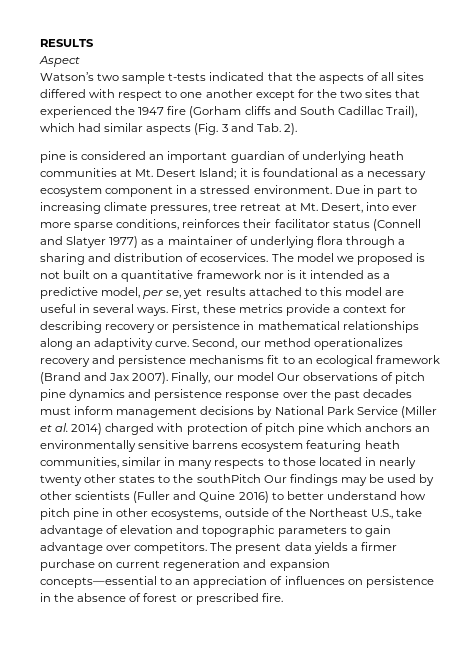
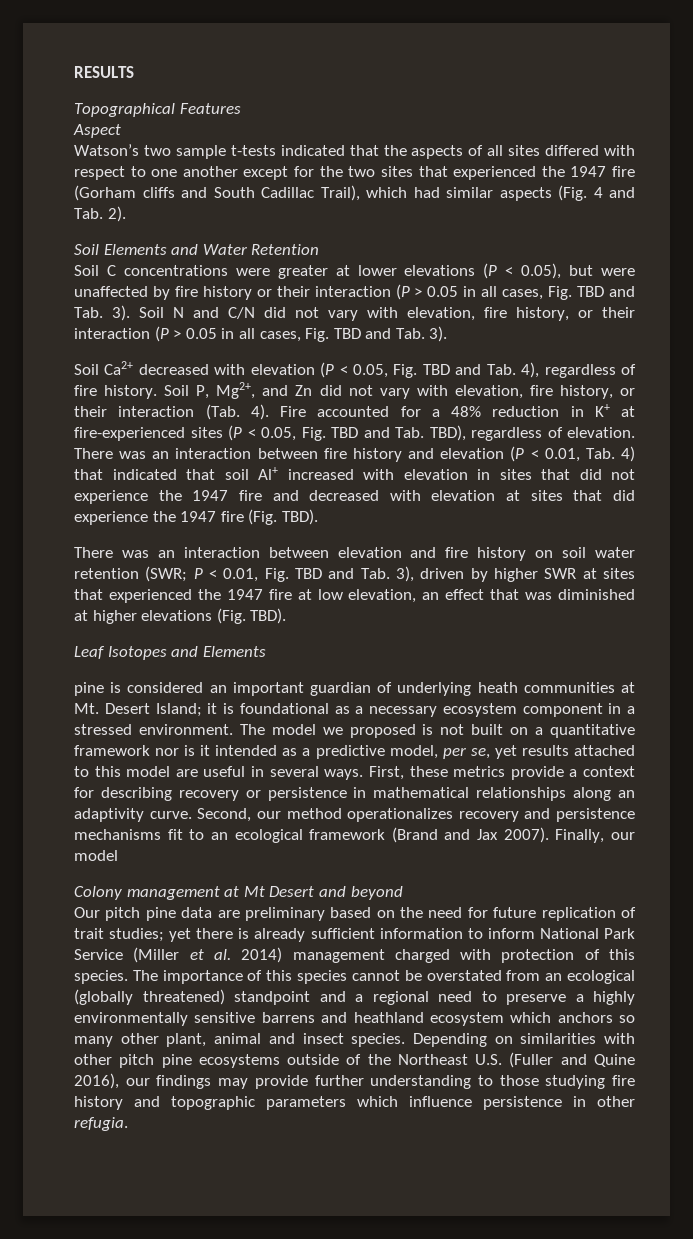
(94, 43) none -> [74,103,241,117] // Topographical Features
[221,124,228,132] 3 -> [593,187,603,198] 4
(297, 129) none -> [74,244,320,255] [74,263,636,279] [74,284,635,300] [74,305,635,321] [74,326,448,342] [74,361,637,378] [74,382,635,399] [74,404,635,420] [74,425,635,441] [74,446,635,462] [74,467,635,480] [74,490,635,504] [74,509,318,525] [74,547,636,561] [74,566,635,582] [74,589,635,603] [74,608,287,624] [74,646,266,660] // Soil Elements and Water Retention // Soil C concentrations were greater at lower elevations (P < 0.05), but were unaffected by fire history or their interaction (P > 0.05 in all cases, Fig. TBD and Tab. 3). Soil N and C/N did not vary with elevation, fire history, or their interaction (P > 0.05 in all cases, Fig. TBD and Tab. 3). // Soil Ca2+ decreased with elevation (P < 0.05, Fig. TBD and Tab. 4), regardless of fire history. Soil P, Mg2+, and Zn did not vary with elevation, fire history, or their interaction (Tab. 4). Fire accounted for a 48% reduction in K+ at fire-experienced sites (P < 0.05, Fig. TBD and Tab. TBD), regardless of elevation. There was an interaction between fire history and elevation (P < 0.01, Tab. 4) that indicated that soil Al+ increased with elevation in sites that did not experience the 1947 fire and decreased with elevation at sites that did experience the 1947 fire (Fig. TBD). // There was an interaction between elevation and fire history on soil water retention (SWR; P < 0.01, Fig. TBD and Tab. 3), driven by higher SWR at sites that experienced the 1947 fire at low elevation, an effect that was diminished at higher elevations (Fig. TBD). // Leaf Isotopes and Elements
[334,185,417,197] [40,202,417,214] [40,219,421,231] [40,236,406,248] [40,253,269,265] Due in part to increasing climate pressures, tree retreat at Mt. Desert, into ever more sparse conditions, reinforces their facilitator status (Connell and Slatyer 1977) as a maintainer of underlying flora through a sharing and distribution of ecoservices. -> (233, 729) none
[276,372,426,384] [40,389,412,401] [40,406,273,418] Our observations of pitch pine dynamics and persistence response over the past decades must inform management decisions by -> [74,886,403,900] [74,907,636,921] [74,928,535,942] // Colony management at Mt Desert and beyond // Our pitch pine data are preliminary based on the need for future replication of trait studies; yet there is already sufficient information to inform
(103, 429) none -> [292,949,385,963] management
[264,423,431,435] [40,440,400,452] [40,457,416,469] [40,474,435,486] [40,491,426,503] [40,508,423,520] [40,525,391,537] [40,542,397,554] [40,559,330,571] [40,576,434,588] [40,593,283,605] pitch pine which anchors an environmentally sensitive barrens ecosystem featuring heath communities, similar in many respects to those located in nearly twenty other states to the southPitch Our findings may be used by other scientists (Fuller and Quine 2016) to better understand how pitch pine in other ecosystems, outside of the Northeast U.S., take advantage of elevation and topographic parameters to gain advantage over competitors. The present data yields a firmer purchase on current regeneration and expansion concepts—essential to an appreciation of influences on persistence in the absence of forest or prescribed fire. -> [609,949,635,960] [74,970,635,984] [74,989,635,1005] [74,1012,635,1026] [74,1033,635,1047] [74,1052,635,1068] [74,1073,635,1089] [74,1096,635,1110] [74,1117,128,1131] this species. The importance of this species cannot be overstated from an ecological (globally threatened) standpoint and a regional need to preserve a highly environmentally sensitive barrens and heathland ecosystem which anchors so many other plant, animal and insect species. Depending on similarities with other pitch pine ecosystems outside of the Northeast U.S. (Fuller and Quine 2016), our findings may provide further understanding to those studying fire history and topographic parameters which influence persistence in other refugia.

